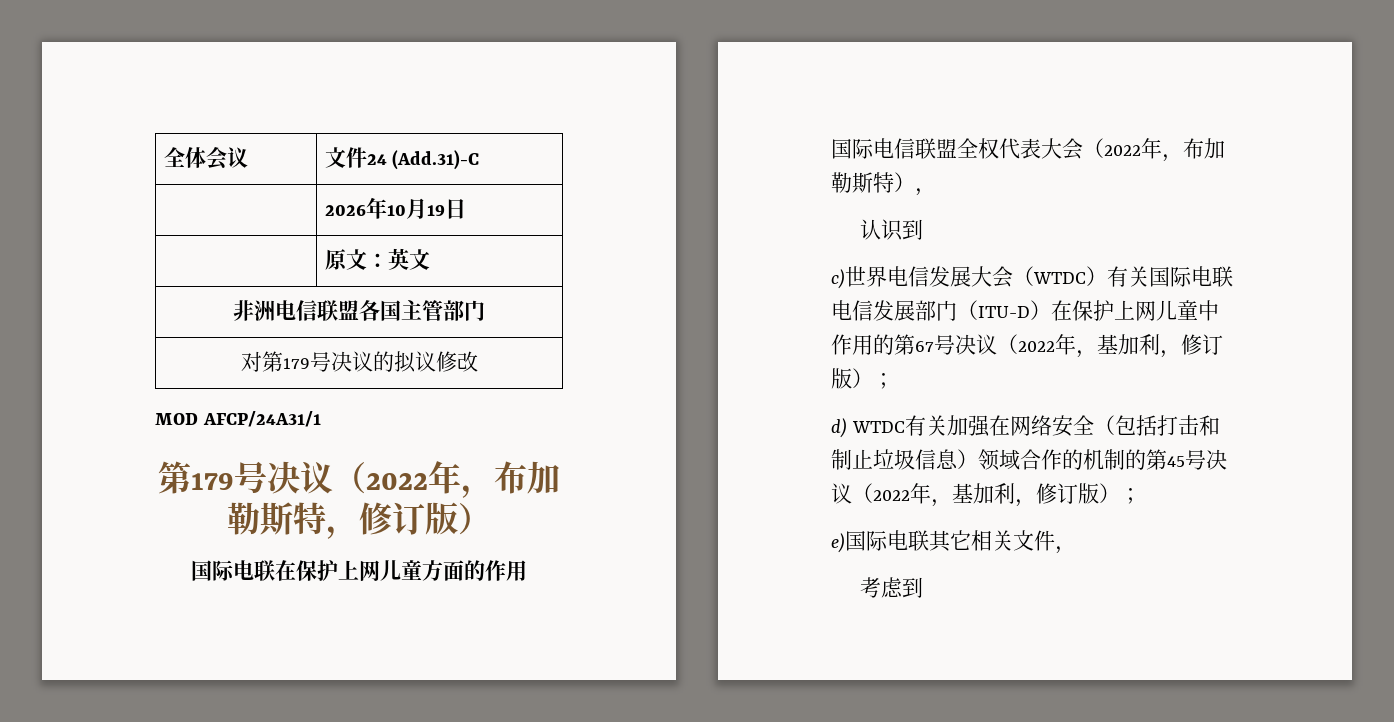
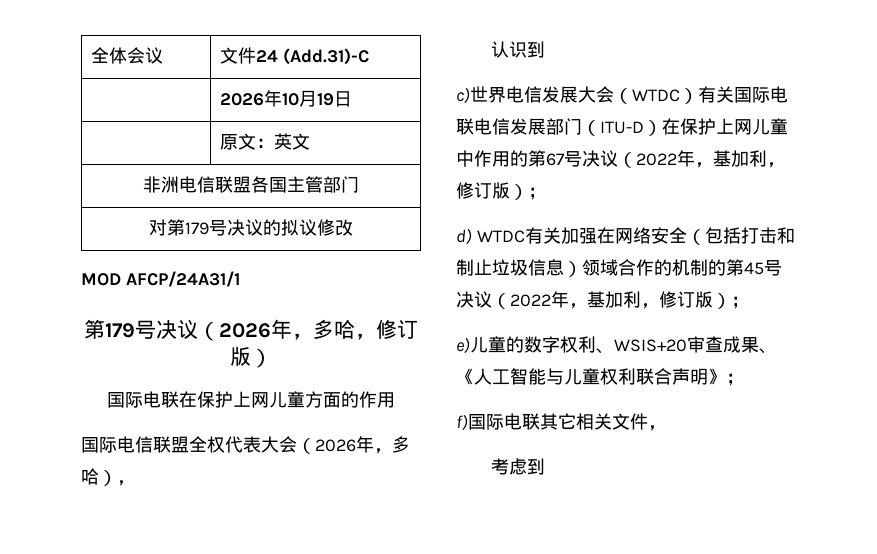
[366,461,560,498] [227,502,326,535] 2022年，布加勒斯特 -> [219,319,355,340] 2026年，多哈
[1104,138,1225,162] [831,172,894,193] 2022年，布加勒斯特 -> [315,436,410,454] [81,468,99,485] 2026年，多哈
(845, 543) none -> [470,336,777,354] [456,368,744,386] [456,414,468,431] 儿童的数字权利、WSIS+20审查成果、《人工智能与儿童权利联合声明》； // f)

